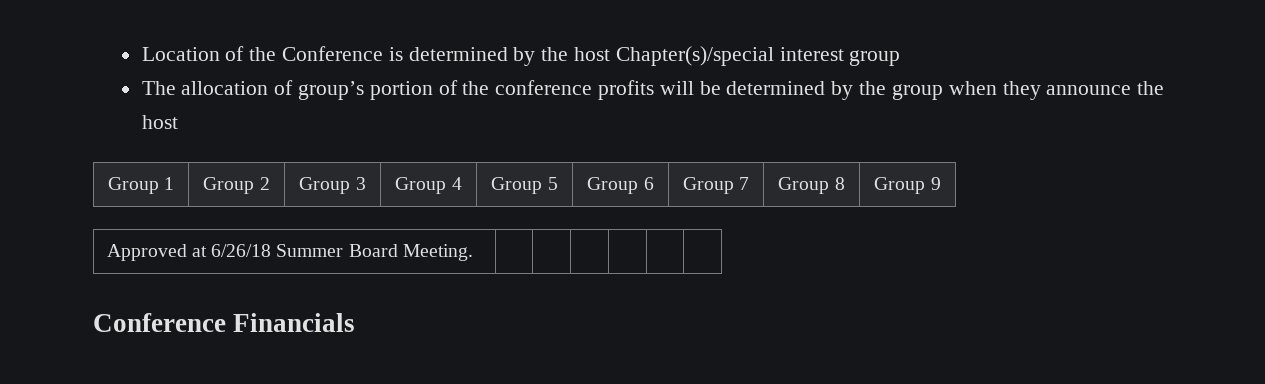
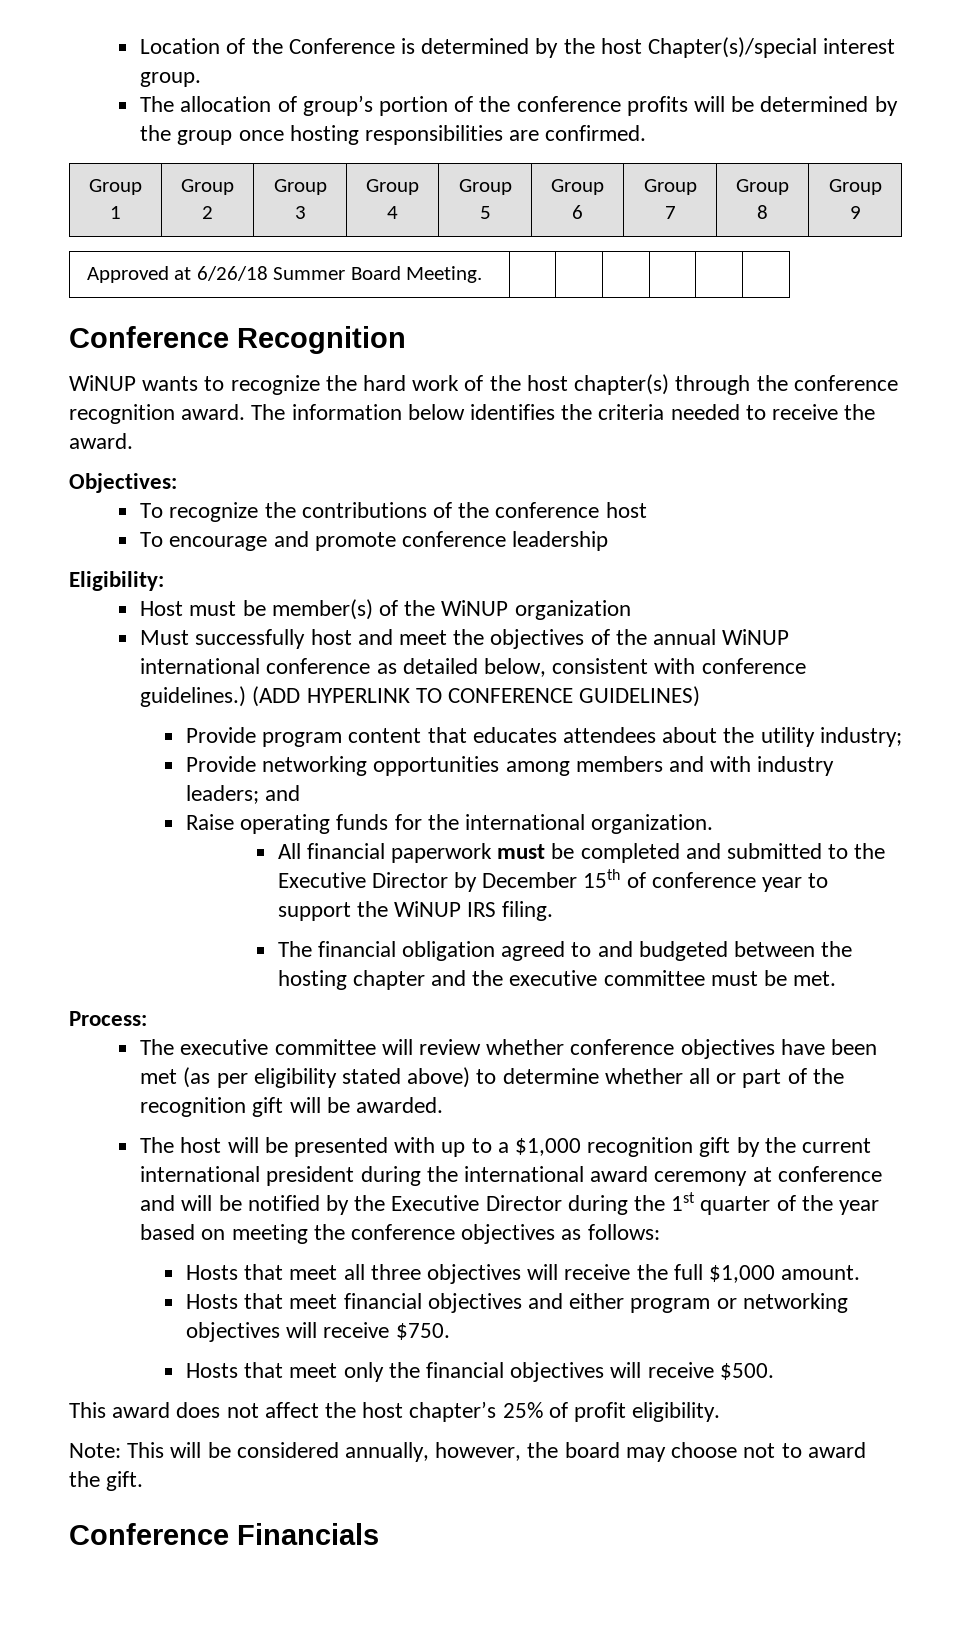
[849,50,901,66] group -> [140,72,202,87] group.
[948,81,1165,100] [141,115,178,129] when they announce the host -> [238,125,647,145] once hosting responsibilities are confirmed.
(473, 252) none -> [69,326,406,354] [69,374,898,395] [69,404,876,424] [69,433,133,449] [69,473,177,493] [140,502,647,522] [140,531,609,551] [69,571,164,591] [140,599,631,620] [140,629,790,649] [140,658,806,677] [140,686,701,707] [185,727,902,747] [185,756,835,776] [185,785,301,804] [185,814,714,834] [277,843,886,863] [277,869,829,892] [277,901,554,921] [277,941,853,961] [277,970,837,990] [69,1011,147,1026] [140,1039,877,1059] [140,1067,844,1088] [140,1097,443,1117] [140,1137,872,1157] [140,1166,882,1186] [140,1192,880,1215] [140,1224,660,1244] [185,1264,861,1284] [185,1293,848,1313] [185,1322,450,1342] [185,1362,774,1382] [69,1401,721,1422] [69,1442,866,1462] [69,1471,144,1491] // Conference Recognition // WiNUP wants to recognize the hard work of the host chapter(s) through the conference recognition award. The information below identifies the criteria needed to receive the award. // Objectives: // To recognize the contributions of the conference host // To encourage and promote conference leadership // Eligibility: // Host must be member(s) of the WiNUP organization // Must successfully host and meet the objectives of the annual WiNUP international conference as detailed below, consistent with conference guidelines.) (ADD HYPERLINK TO CONFERENCE GUIDELINES) // Provide program content that educates attendees about the utility industry; // Provide networking opportunities among members and with industry leaders; and // Raise operating funds for the international organization. // All financial paperwork must be completed and submitted to the Executive Director by December 15th of conference year to support the WiNUP IRS filing. // The financial obligation agreed to and budgeted between the hosting chapter and the executive committee must be met. // Process: // The executive committee will review whether conference objectives have been met (as per eligibility stated above) to determine whether all or part of the recognition gift will be awarded. // The host will be presented with up to a $1,000 recognition gift by the current international president during the international award ceremony at conference and will be notified by the Executive Director during the 1st quarter of the year based on meeting the conference objectives as follows: // Hosts that meet all three objectives will receive the full $1,000 amount. // Hosts that meet financial objectives and either program or networking objectives will receive $750. // Hosts that meet only the financial objectives will receive $500. // This award does not affect the host chapter’s 25% of profit eligibility. // Note: This will be considered annually, however, the board may choose not to award the gift.

